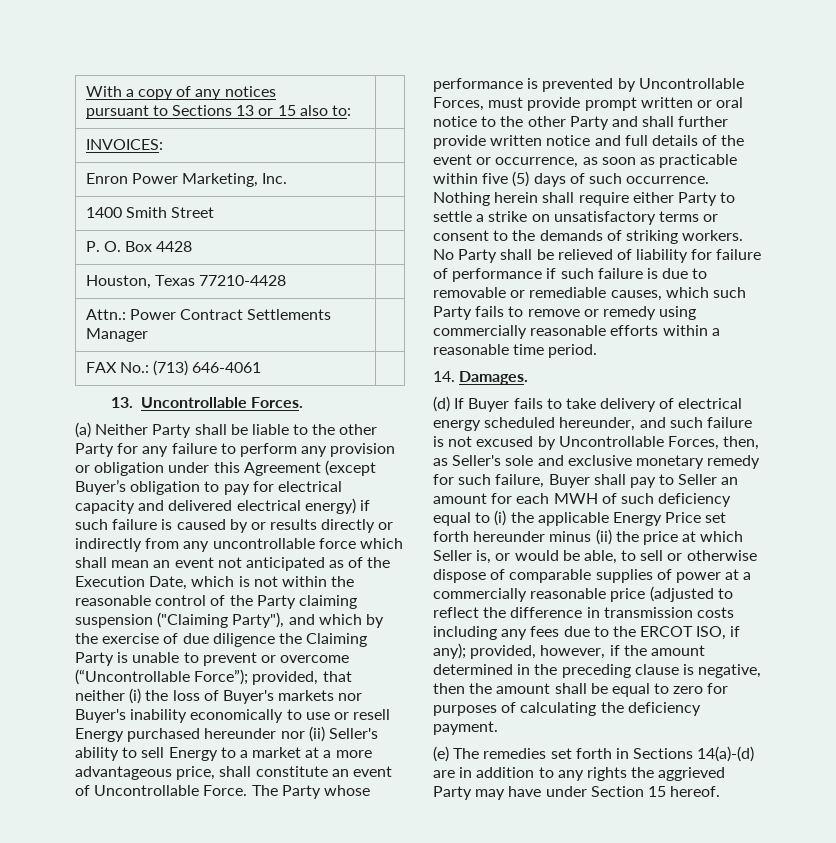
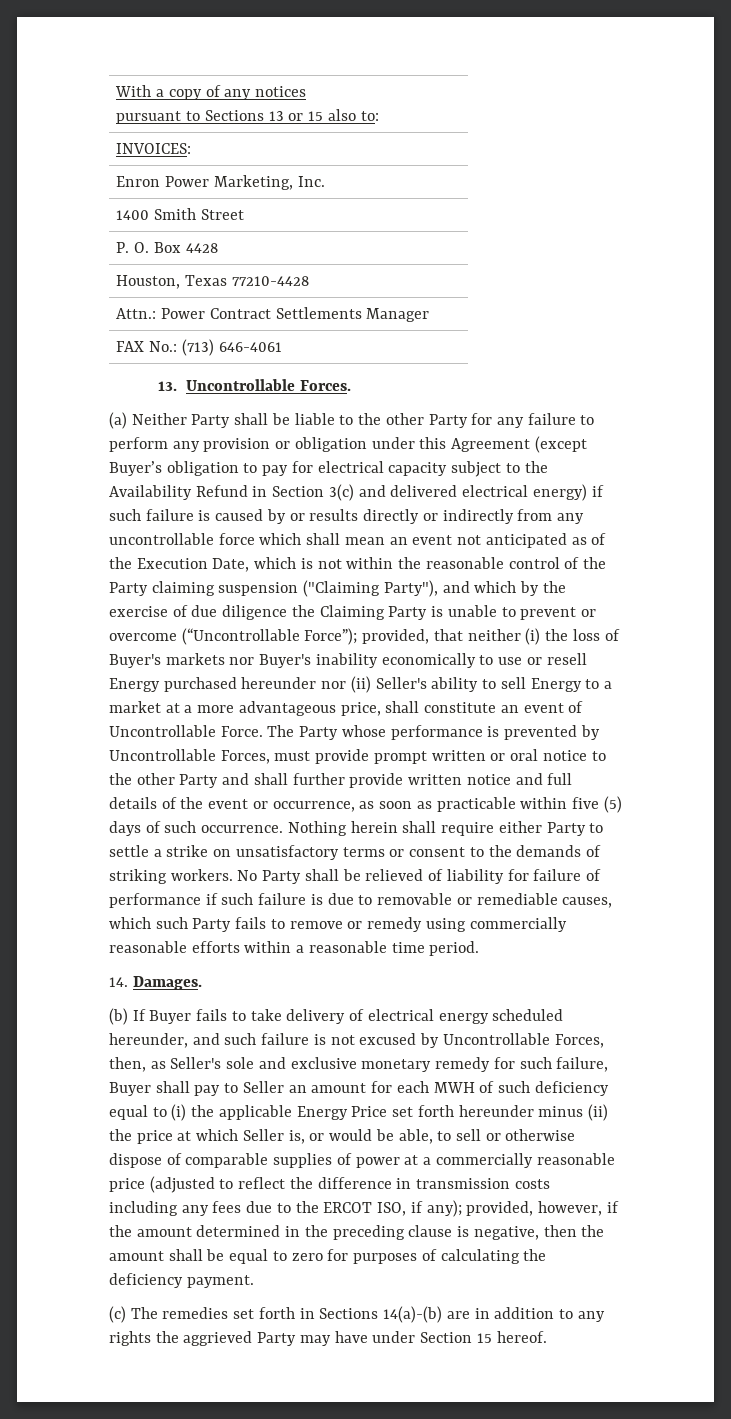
(135, 507) none -> [451,461,548,477] [109,484,354,501] subject to the Availability Refund in Section 3(c)
[433,396,450,412] (d) -> [109,1008,128,1025] (b)
[433,746,449,762] (e) -> [109,1306,126,1323] (c)
[697,746,755,762] 14(a)-(d) -> [383,1306,443,1323] 14(a)-(b)

